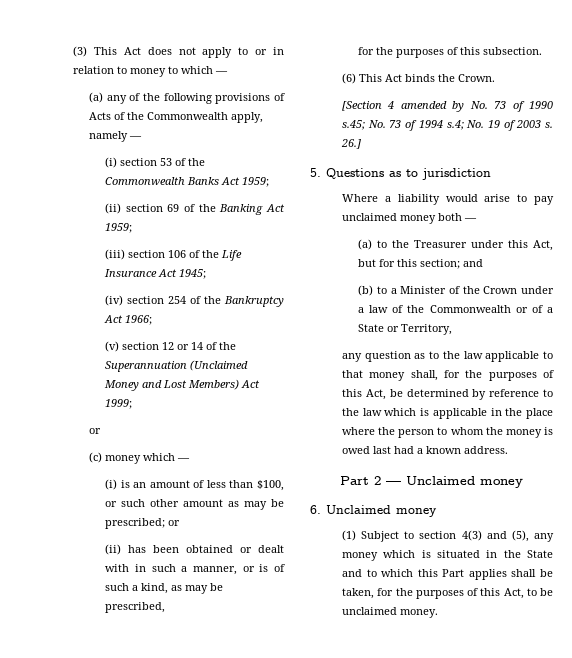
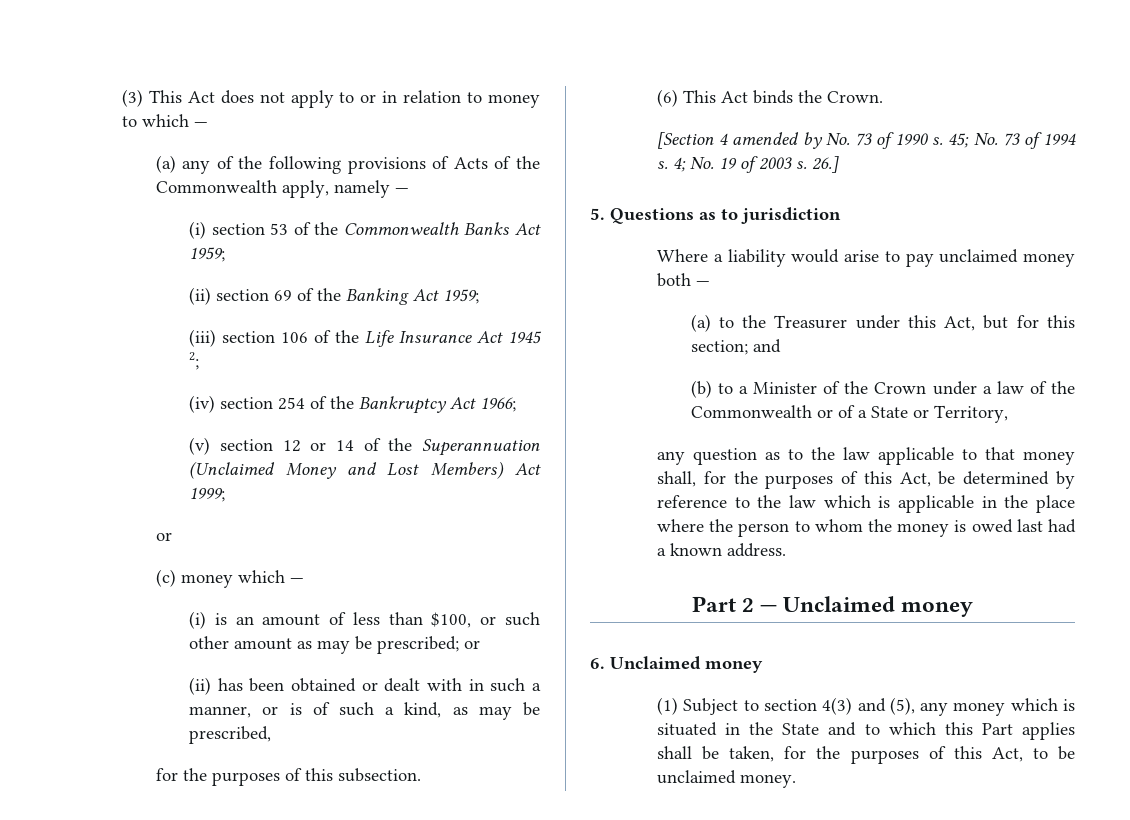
[179,269,207,279] 1945; -> [508,331,543,344] [189,352,200,370] 1945 2;
[342,120,366,130] s.45; -> [932,133,970,148] s. 45;
[446,120,464,130] s.4; -> [657,157,687,172] s. 4;

